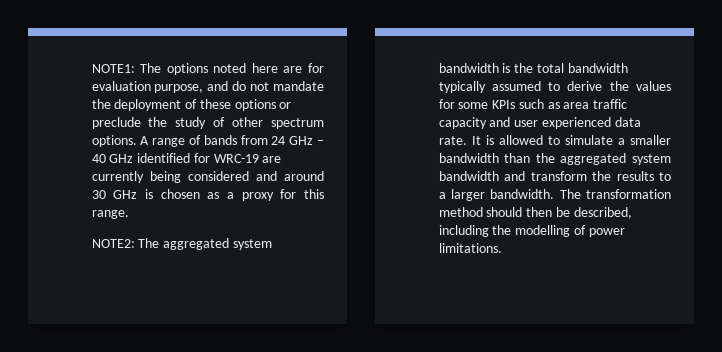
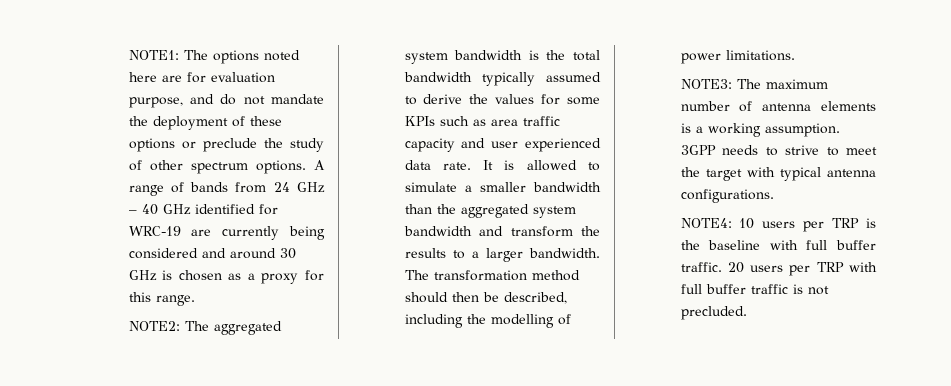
(502, 248) none -> [680,79,828,89] [680,101,876,112] [680,123,840,137] [680,145,877,156] [680,167,876,181] [680,189,774,203] [680,218,876,232] [680,240,876,250] [680,262,877,276] [680,284,829,295] [680,306,747,320] // NOTE3: The maximum number of antenna elements is a working assumption. 3GPP needs to strive to meet the target with typical antenna configurations. // NOTE4: 10 users per TRP is the baseline with full buffer traffic. 20 users per TRP with full buffer traffic is not precluded.

